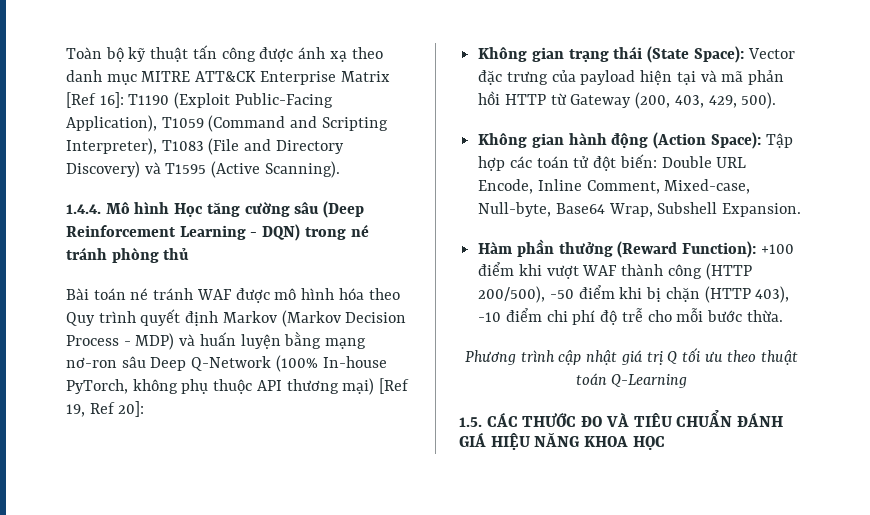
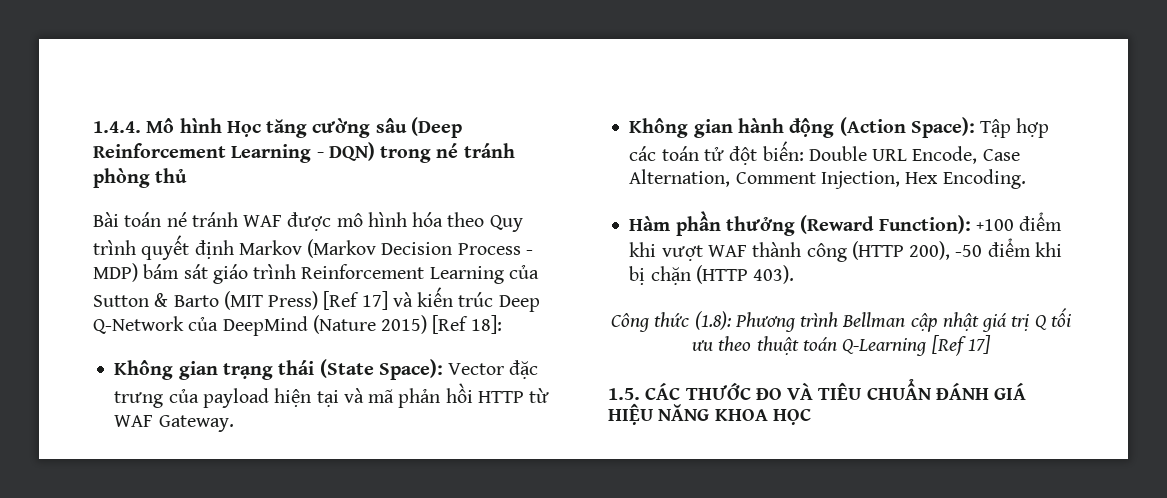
[66,45,383,62] [66,70,390,85] [66,92,333,109] [66,115,388,132] [66,138,344,155] [66,161,340,178] Toàn bộ kỹ thuật tấn công được ánh xạ theo danh mục MITRE ATT&CK Enterprise Matrix [Ref 16]: T1190 (Exploit Public-Facing Application), T1059 (Command and Scripting Interpreter), T1083 (File and Directory Discovery) và T1595 (Active Scanning). // -> (93, 127) none
[179,331,367,349] [66,355,387,372] [66,378,410,395] [66,401,145,417] và huấn luyện bằng mạng nơ-ron sâu Deep Q-Network (100% In-house PyTorch, không phụ thuộc API thương mại) [Ref 19, Ref 20]: -> [143,264,539,284] [93,287,540,312] [93,315,502,336] bám sát giáo trình Reinforcement Learning của Sutton & Barto (MIT Press) [Ref 17] và kiến trúc Deep Q-Network của DeepMind (Nature 2015) [Ref 18]:
[570,92,777,109] Gateway (200, 403, 429, 500). -> [114,415,234,432] WAF Gateway.
[537,179,751,194] [478,202,802,217] Inline Comment, Mixed-case, Null-byte, Base64 Wrap, Subshell Expansion. -> [982,149,1020,161] [629,169,1026,189] Case Alternation, Comment Injection, Hex Encoding.
[478,286,546,303] 200/500), -> [909,241,951,260] 200),
[755,286,790,303] [478,308,783,325] 403), -10 điểm chi phí độ trễ cho mỗi bước thừa. // -> [753,265,795,284] [611,311,731,332] 403). // Công thức (1.8):
(555, 356) none -> [842,312,906,328] Bellman
(688, 381) none -> [931,335,991,356] [Ref 17]

